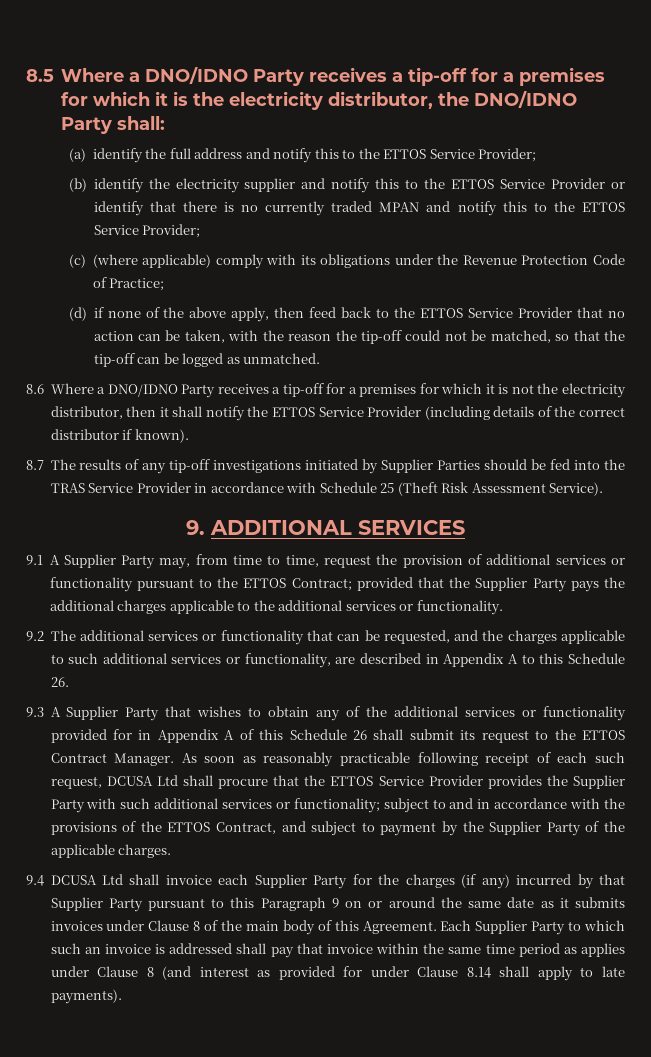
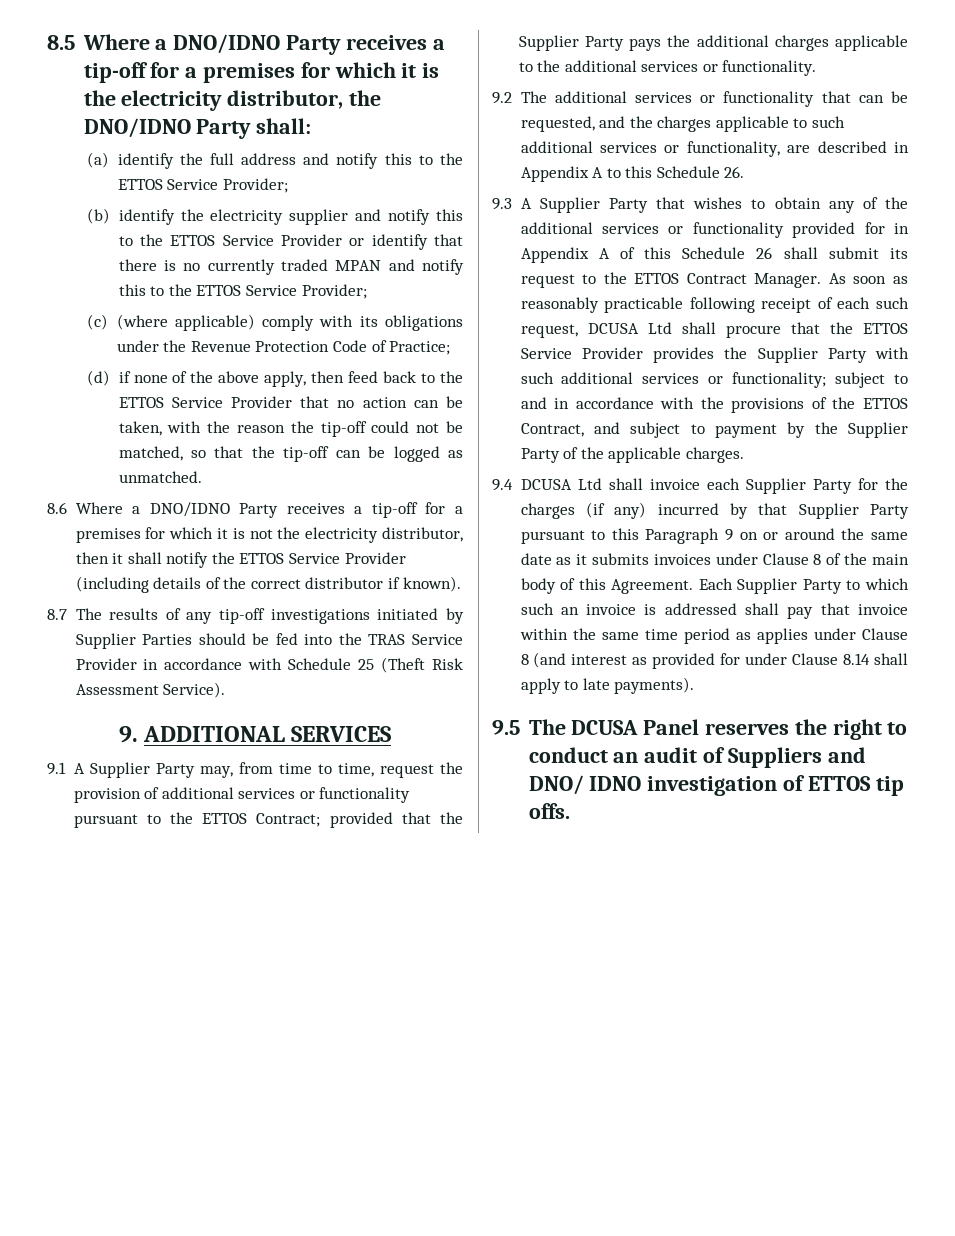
(122, 996) none -> [492,719,908,740] [528,747,866,768] [528,775,904,796] [528,803,570,819] // 9.5 The DCUSA Panel reserves the right to conduct an audit of Suppliers and DNO/ IDNO investigation of ETTOS tip offs.

